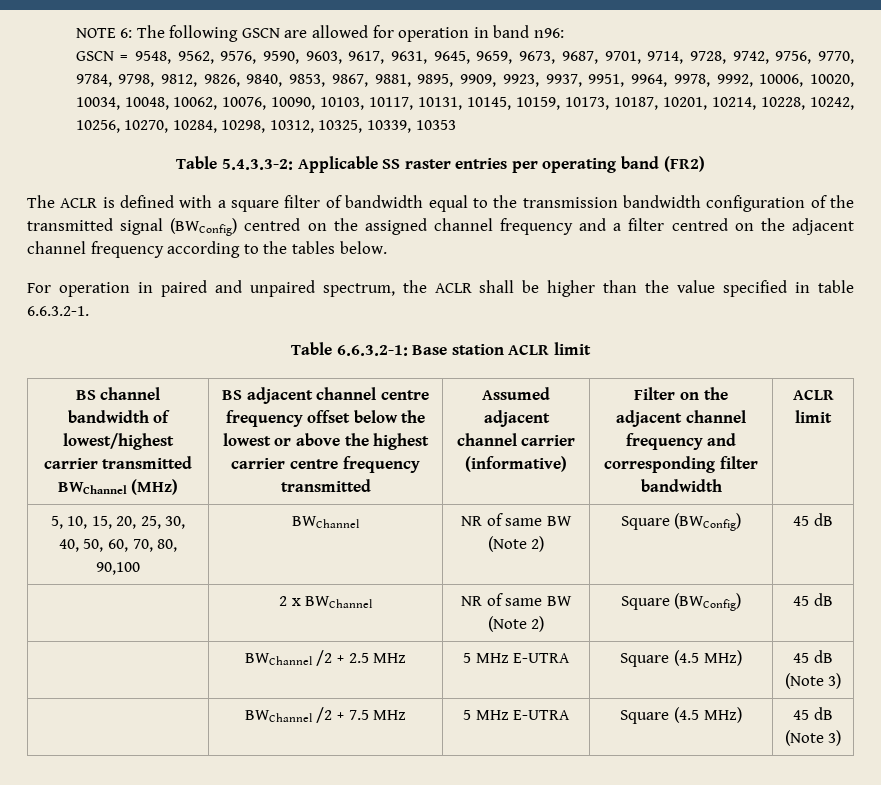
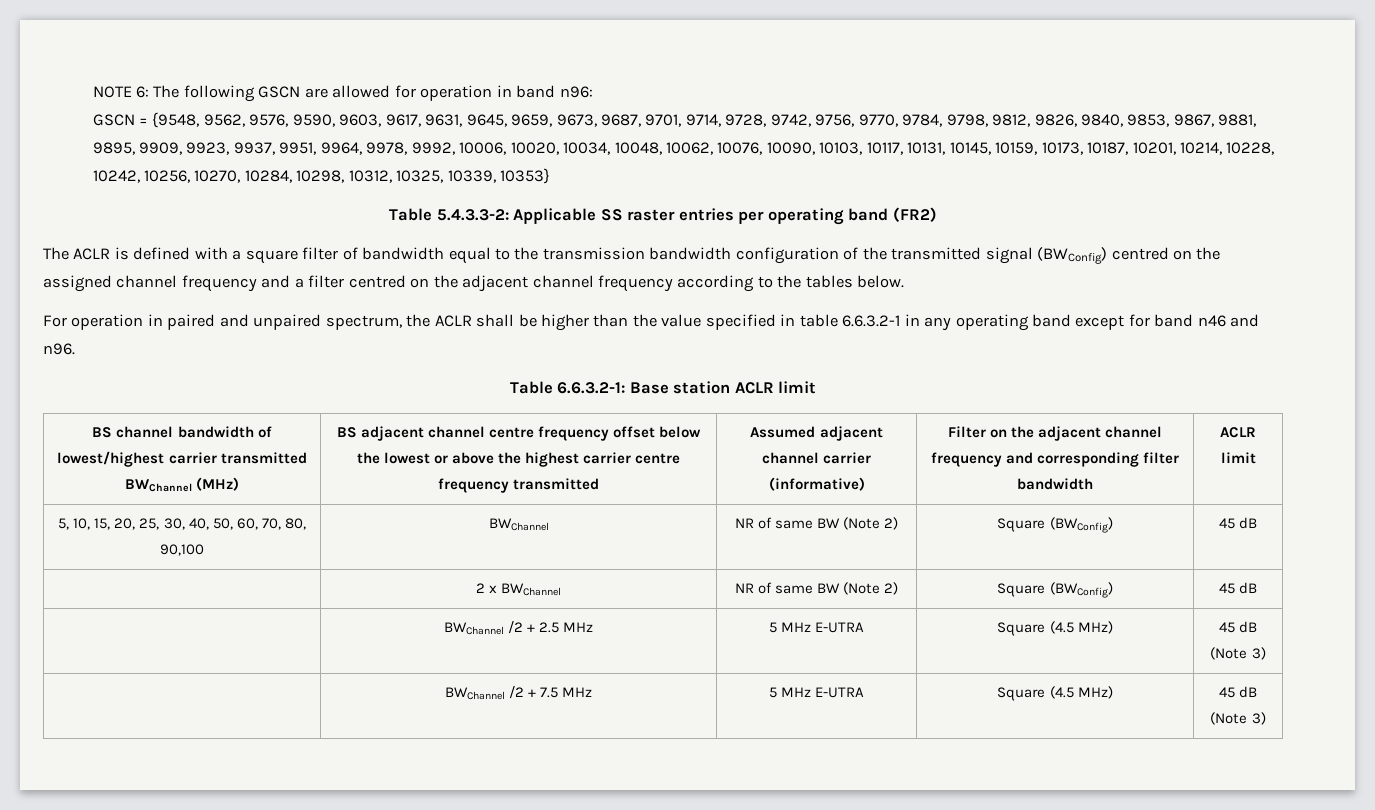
[134,51,171,64] 9548, -> [152,112,200,128] {9548,
[415,120,456,130] 10353 -> [500,168,551,184] 10353}
[27,306,89,316] 6.6.3.2-1. -> [842,314,1260,331] [43,343,75,355] 6.6.3.2-1 in any operating band except for band n46 and n96.

